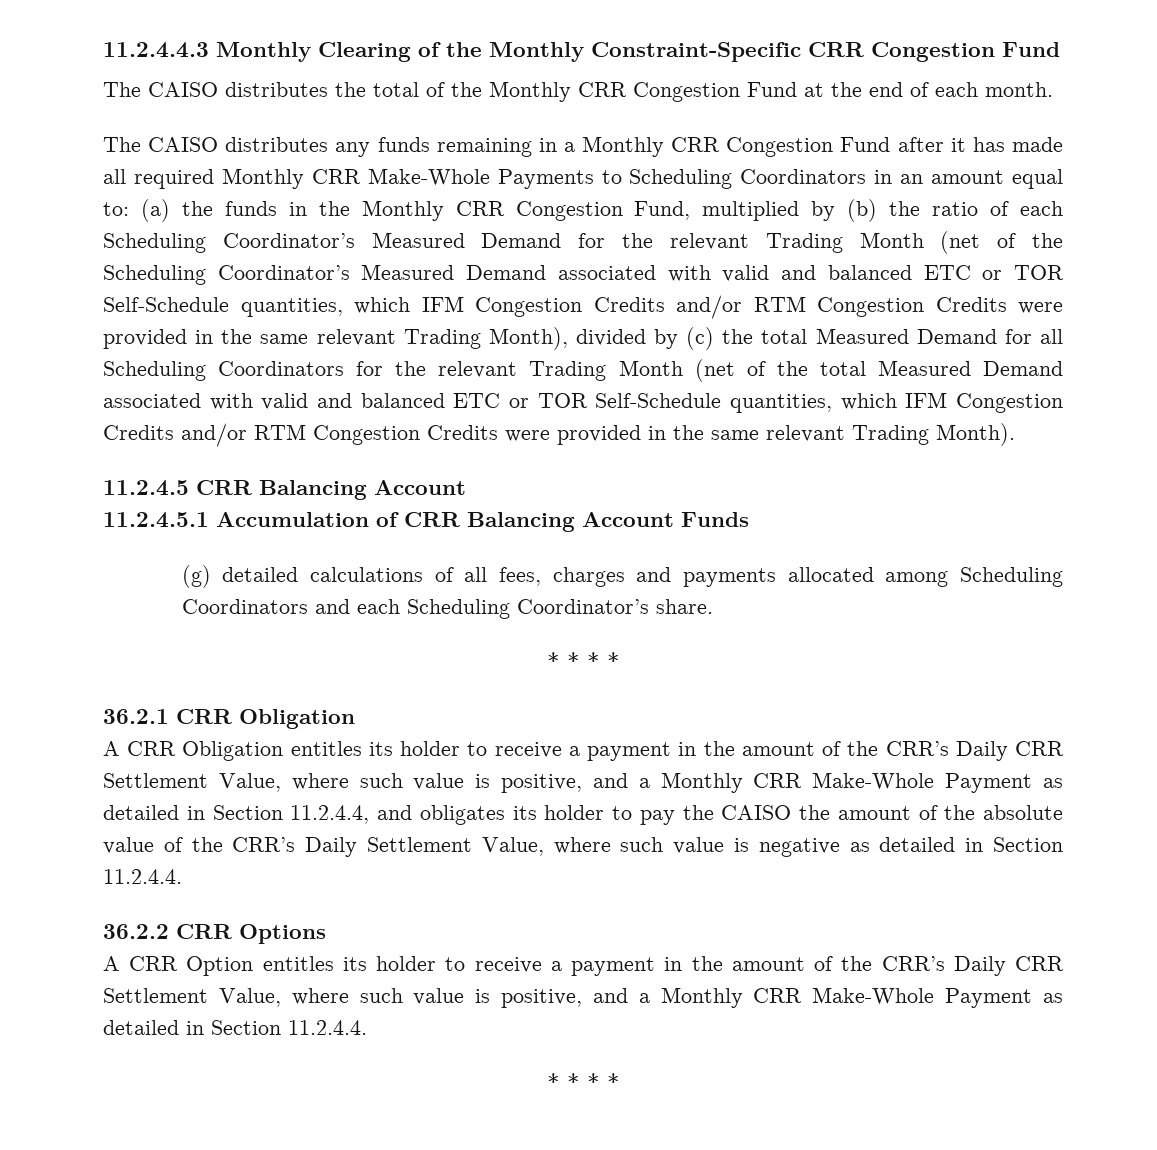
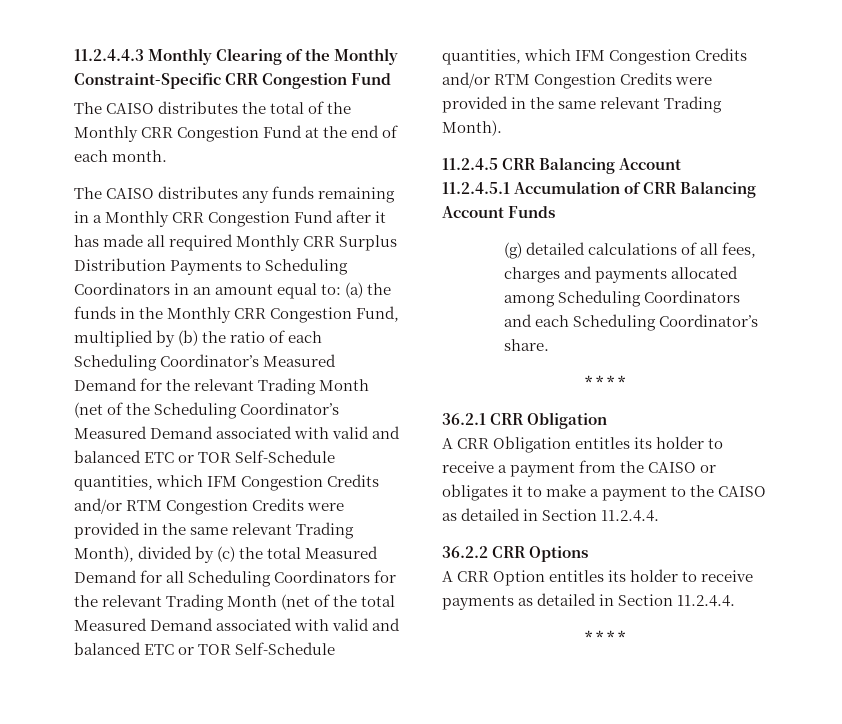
[367,168,490,186] Make-Whole -> [339,235,398,251] [74,258,166,271] Surplus Distribution
[678,741,1065,761] [103,772,1063,793] [103,805,1063,825] [103,837,840,857] in the amount of the CRR’s Daily CRR Settlement Value, where such value is positive, and a Monthly CRR Make-Whole Payment as detailed in Section 11.2.4.4, and obligates its holder to pay the CAISO the amount of the absolute value of the CRR’s Daily Settlement Value, where such value is negative -> [579,460,717,473] [442,484,767,501] from the CAISO or obligates it to make a payment to the CAISO
[550,956,1065,976] [103,987,1033,1008] a payment in the amount of the CRR’s Daily CRR Settlement Value, where such value is positive, and a Monthly CRR Make-Whole Payment -> [442,595,514,610] payments

